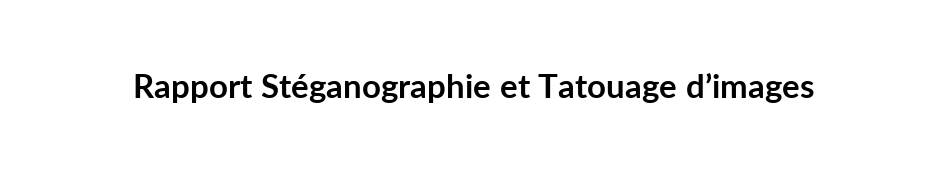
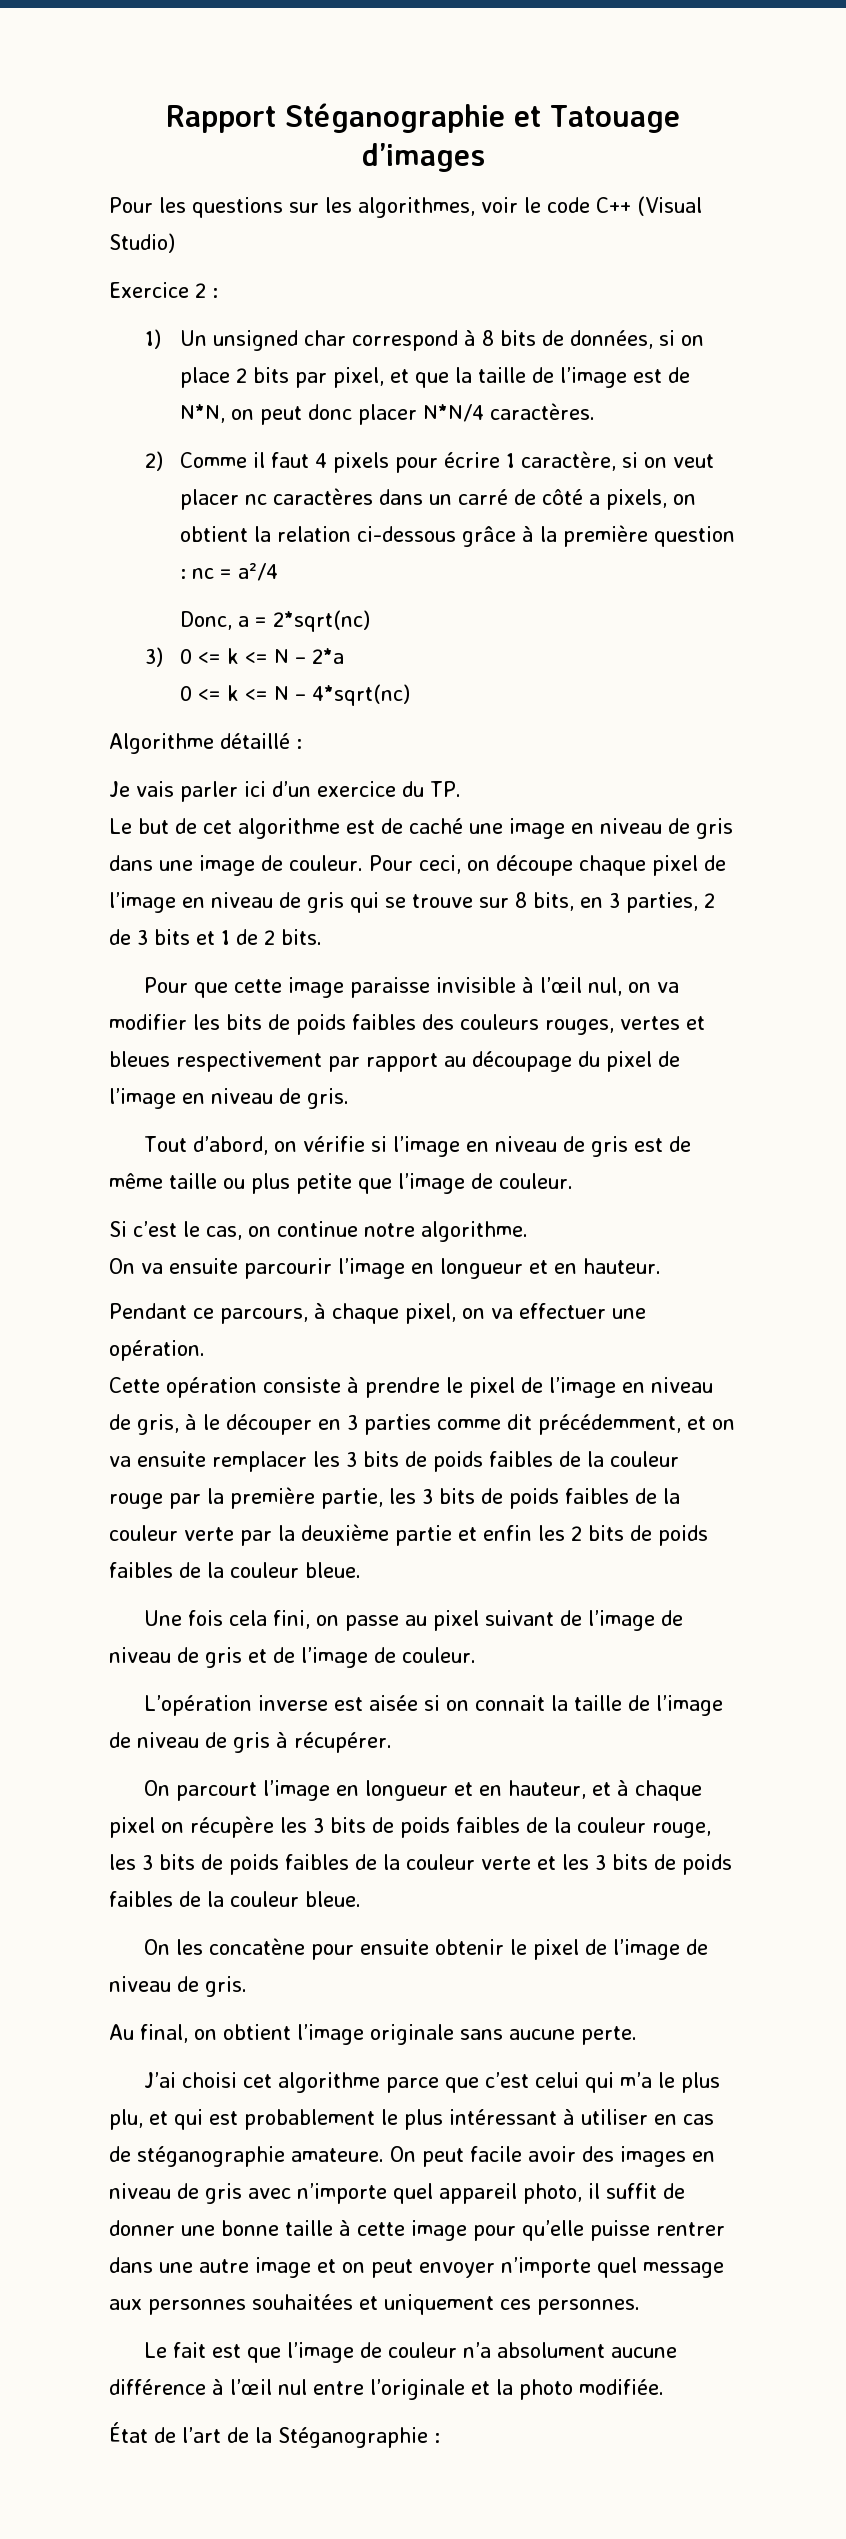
(816, 88) none -> [109,196,702,218] [109,233,175,253] [109,282,218,298] [144,329,705,351] [180,367,691,388] [180,403,596,425] [144,451,715,473] [180,488,697,510] [180,525,736,547] [180,563,279,581] [180,610,371,632] [144,647,345,667] [180,684,411,706] [109,733,302,754] [109,781,461,802] [109,818,733,839] [109,855,726,876] [109,892,715,913] [109,929,322,945] [144,977,680,998] [109,1014,705,1035] [109,1051,680,1072] [109,1088,349,1109] [144,1136,692,1157] [109,1173,573,1194] [109,1221,528,1242] [109,1258,661,1279] [109,1303,646,1324] [109,1340,205,1361] [109,1377,713,1398] [109,1414,735,1435] [109,1451,679,1472] [109,1487,680,1509] [109,1524,708,1546] [109,1562,361,1578] [144,1610,684,1631] [109,1647,476,1668] [144,1695,724,1716] [109,1732,392,1753] [144,1780,703,1801] [109,1816,711,1838] [109,1854,732,1875] [109,1891,361,1907] [144,1938,709,1960] [109,1976,247,1997] [109,2024,637,2045] [144,2072,721,2093] [109,2109,714,2130] [109,2146,715,2167] [109,2183,685,2204] [109,2220,725,2241] [109,2257,724,2278] [109,2294,640,2315] [144,2342,678,2363] [109,2379,664,2400] [109,2422,440,2448] // Pour les questions sur les algorithmes, voir le code C++ (Visual Studio) // Exercice 2 : // 1) Un unsigned char correspond à 8 bits de données, si on place 2 bits par pixel, et que la taille de l’image est de N*N, on peut donc placer N*N/4 caractères. // 2) Comme il faut 4 pixels pour écrire 1 caractère, si on veut placer nc caractères dans un carré de côté a pixels, on obtient la relation ci-dessous grâce à la première question : nc = a²/4 // Donc, a = 2*sqrt(nc) // 3) 0 <= k <= N – 2*a // 0 <= k <= N – 4*sqrt(nc) // Algorithme détaillé : // Je vais parler ici d’un exercice du TP. // Le but de cet algorithme est de caché une image en niveau de gris dans une image de couleur. Pour ceci, on découpe chaque pixel de l’image en niveau de gris qui se trouve sur 8 bits, en 3 parties, 2 de 3 bits et 1 de 2 bits. // Pour que cette image paraisse invisible à l’œil nul, on va modifier les bits de poids faibles des couleurs rouges, vertes et bleues respectivement par rapport au découpage du pixel de l’image en niveau de gris. // Tout d’abord, on vérifie si l’image en niveau de gris est de même taille ou plus petite que l’image de couleur. // Si c’est le cas, on continue notre algorithme. // On va ensuite parcourir l’image en longueur et en hauteur. // Pendant ce parcours, à chaque pixel, on va effectuer une opération. // Cette opération consiste à prendre le pixel de l’image en niveau de gris, à le découper en 3 parties comme dit précédemment, et on va ensuite remplacer les 3 bits de poids faibles de la couleur rouge par la première partie, les 3 bits de poids faibles de la couleur verte par la deuxième partie et enfin les 2 bits de poids faibles de la couleur bleue. // Une fois cela fini, on passe au pixel suivant de l’image de niveau de gris et de l’image de couleur. // L’opération inverse est aisée si on connait la taille de l’image de niveau de gris à récupérer. // On parcourt l’image en longueur et en hauteur, et à chaque pixel on récupère les 3 bits de poids faibles de la couleur rouge, les 3 bits de poids faibles de la couleur verte et les 3 bits de poids faibles de la couleur bleue. // On les concatène pour ensuite obtenir le pixel de l’image de niveau de gris. // Au final, on obtient l’image originale sans aucune perte. // J’ai choisi cet algorithme parce que c’est celui qui m’a le plus plu, et qui est probablement le plus intéressant à utiliser en cas de stéganographie amateure. On peut facile avoir des images en niveau de gris avec n’importe quel appareil photo, il suffit de donner une bonne taille à cette image pour qu’elle puisse rentrer dans une autre image et on peut envoyer n’importe quel message aux personnes souhaitées et uniquement ces personnes. // Le fait est que l’image de couleur n’a absolument aucune différence à l’œil nul entre l’originale et la photo modifiée. // État de l’art de la Stéganographie :

